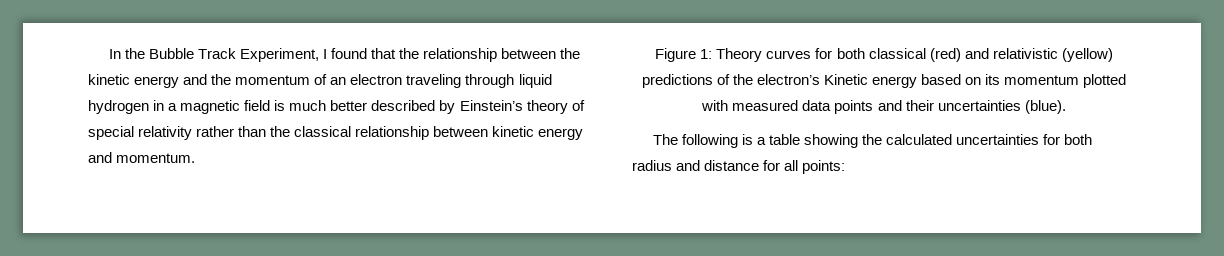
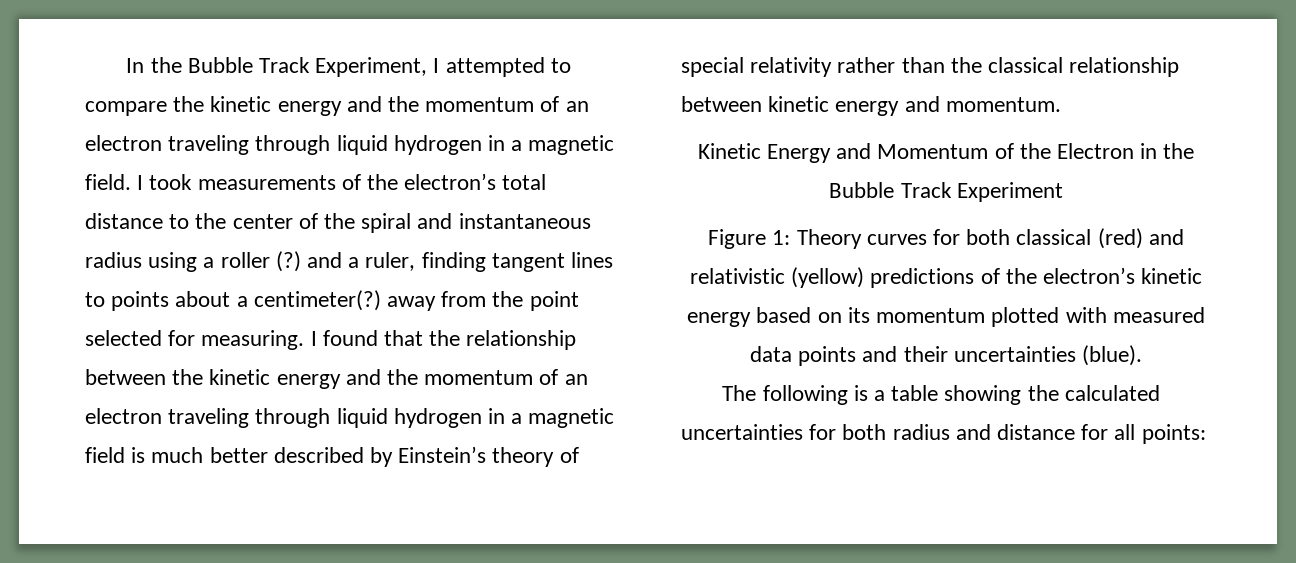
(327, 54) none -> [445,57,571,77] [85,96,589,116] [85,135,615,155] [85,173,547,190] [85,213,591,233] [85,251,614,272] [85,290,579,311] [85,330,317,350] attempted to compare the kinetic energy and the momentum of an electron traveling through liquid hydrogen in a magnetic field. I took measurements of the electron’s total distance to the center of the spiral and instantaneous radius using a roller (?) and a ruler, finding tangent lines to points about a centimeter(?) away from the point selected for measuring. I
(196, 158) none -> [697,143,1195,163] [829,182,1063,202] // Kinetic Energy and Momentum of the Electron in the Bubble Track Experiment
[823,74,868,85] Kinetic -> [1141,268,1203,284] kinetic

